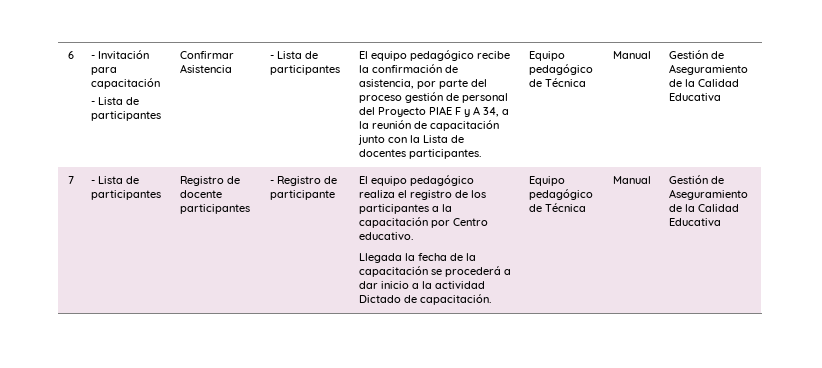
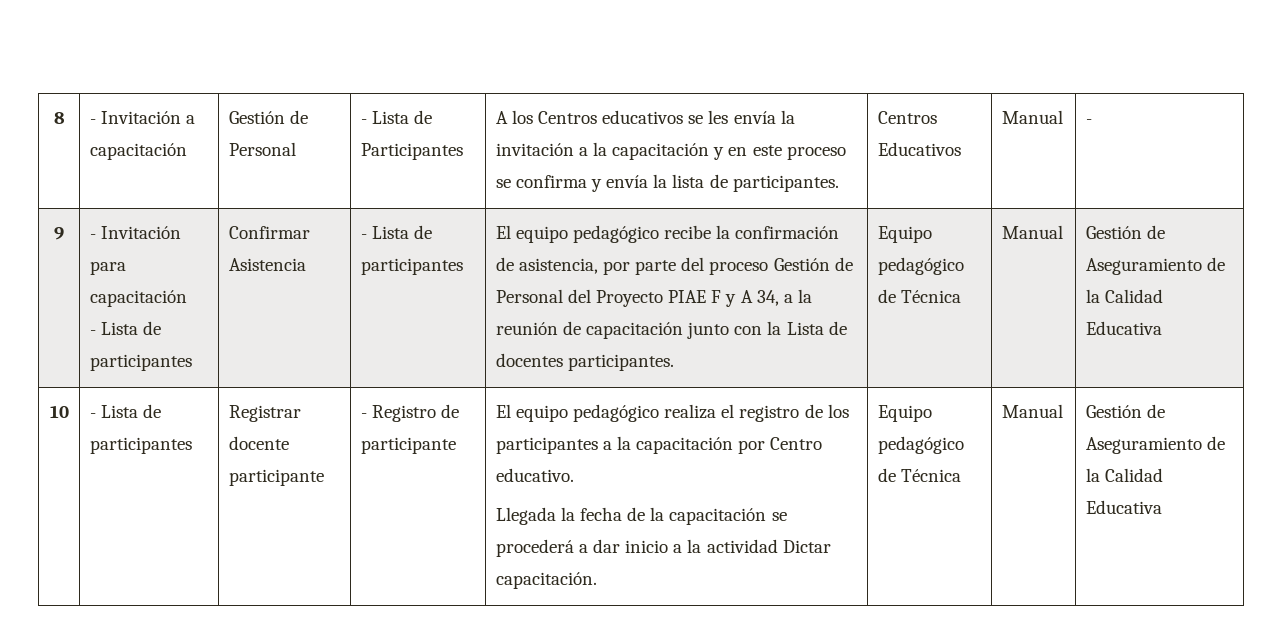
[67,51,74,59] 6 -> [53,112,65,124] [89,111,196,124] [89,143,187,160] [228,110,308,124] [228,142,296,156] [360,110,433,124] [360,143,463,160] [495,110,795,124] [495,142,846,160] [495,174,839,192] [877,111,937,124] [877,142,961,156] [1001,110,1063,124] [1085,119,1092,124] [54,227,64,240] 8 | - Invitación a capacitación | Gestión de Personal | - Lista de Participantes | A los Centros educativos se les envía la invitación a la capacitación y en este proceso se confirma y envía la lista de participantes. | Centros Educativos | Manual | - // 9
[404,92,508,103] gestión de personal -> [773,257,853,271] [495,289,563,303] Gestión de Personal
[67,176,74,184] [90,176,139,184] [90,190,161,200] [179,176,240,186] [179,190,222,198] [179,204,250,214] 7 | - Lista de participantes | Registro de docente participantes -> [49,405,69,418] [89,404,162,418] [89,437,192,454] [228,405,301,422] [228,436,289,450] [228,469,324,486] 10 | - Lista de participantes | Registrar docente participante
[358,295,417,303] Dictado de -> [782,540,831,553] Dictar

